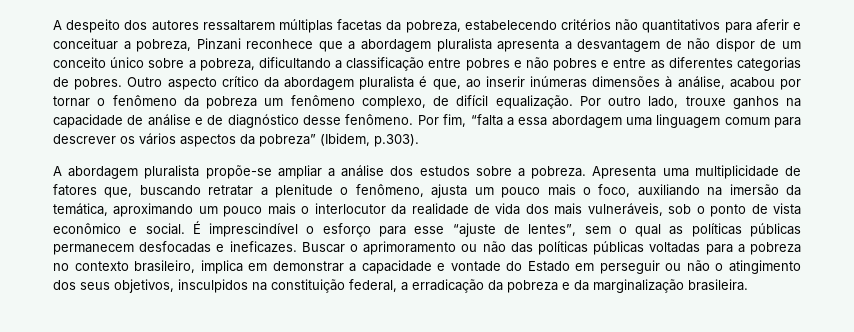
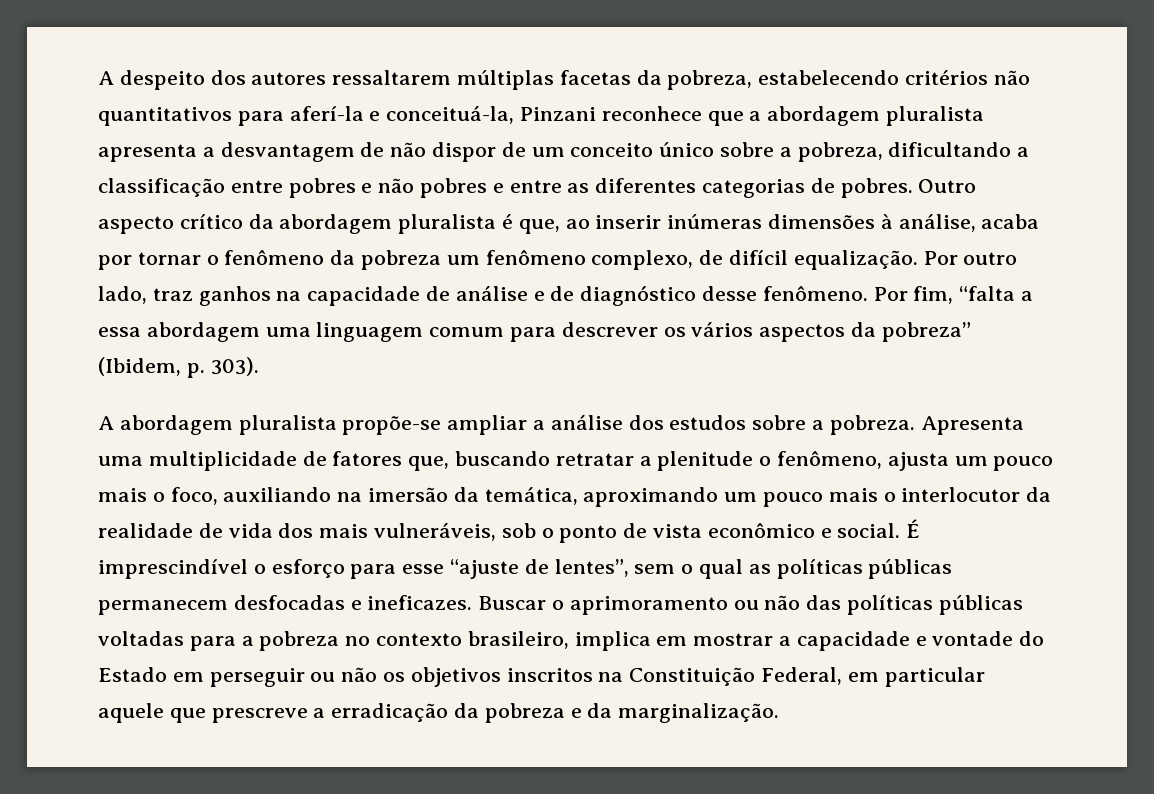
[755,19,802,31] [53,38,192,52] aferir e conceituar a pobreza, -> [289,106,515,124] aferí-la e conceituá-la,
[729,77,775,88] acabou -> [981,214,1040,229] acaba
[685,96,726,106] trouxe -> [152,288,193,301] traz
[374,134,419,147] p.303). -> [186,357,259,378] p. 303).
[272,261,344,272] demonstrar -> [693,633,774,646] mostrar
[715,260,801,274] [53,279,397,293] o atingimento dos seus objetivos, insculpidos na constituição federal, -> [383,667,985,687] [98,703,308,723] os objetivos inscritos na Constituição Federal, em particular aquele que prescreve
[593,279,748,293] marginalização brasileira. -> [618,703,780,723] marginalização.

